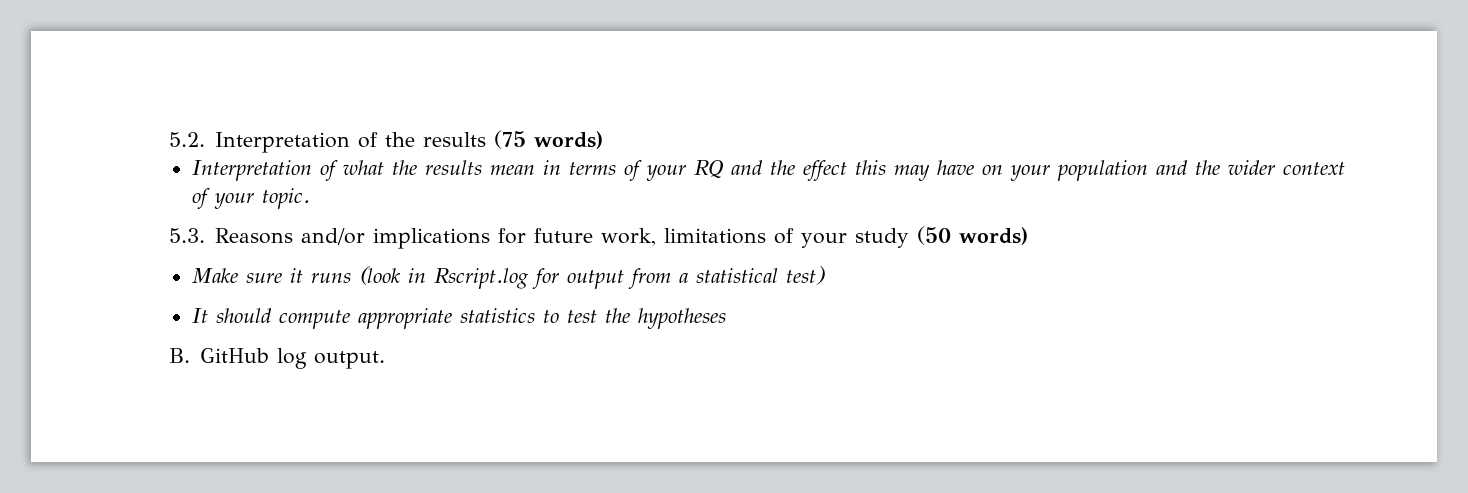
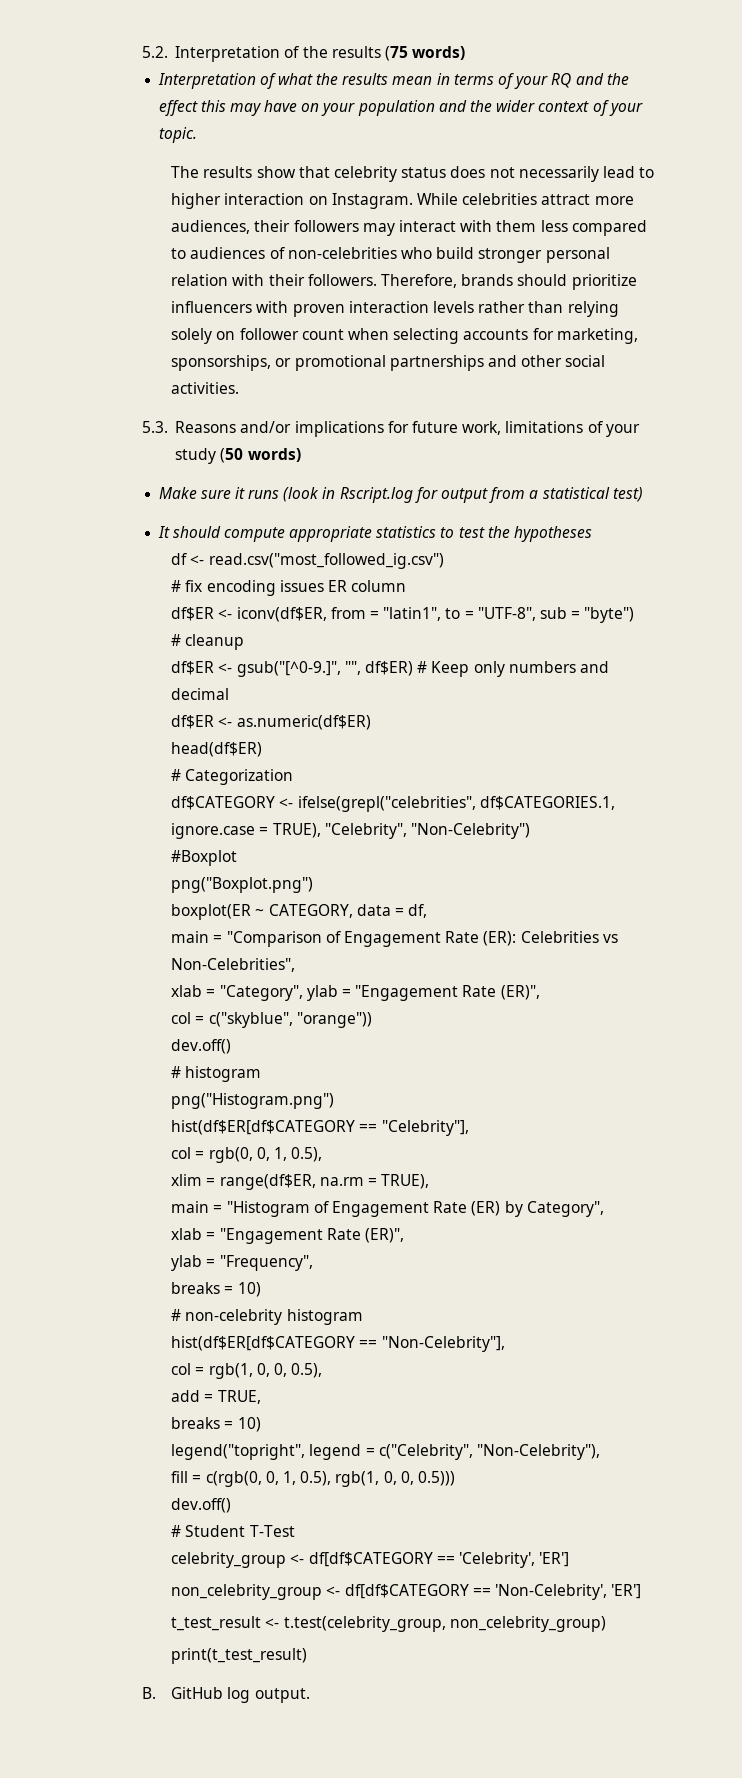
(311, 198) none -> [171,166,655,182] [171,193,634,209] [171,220,647,236] [171,247,610,263] [171,274,637,290] [171,301,619,317] [171,328,638,344] [171,355,606,371] [171,382,240,394] // The results show that celebrity status does not necessarily lead to higher interaction on Instagram. While celebrities attract more audiences, their followers may interact with them less compared to audiences of non-celebrities who build stronger personal relation with their followers. Therefore, brands should prioritize influencers with proven interaction levels rather than relying solely on follower count when selecting accounts for marketing, sponsorships, or promotional partnerships and other social activities.
(727, 318) none -> [171,553,444,569] [171,580,407,596] [171,607,635,623] [171,634,245,650] [171,661,609,677] [171,688,230,700] [171,715,371,730] [171,742,263,757] [171,769,294,785] [171,796,615,812] [171,823,530,839] [171,850,238,866] [171,877,314,893] [171,904,428,920] [171,931,618,947] [171,958,296,972] [171,985,540,1001] [171,1012,372,1028] [171,1039,232,1054] [171,1066,262,1082] [171,1093,335,1109] [171,1120,469,1136] [171,1147,323,1163] [171,1174,430,1190] [171,1201,604,1217] [171,1228,404,1244] [171,1255,313,1271] [171,1282,261,1297] [171,1309,363,1325] [171,1336,505,1352] [171,1363,323,1379] [171,1390,261,1404] [171,1417,261,1432] [171,1444,600,1460] [171,1471,455,1487] [171,1498,232,1513] [171,1525,295,1537] [171,1552,570,1568] [171,1584,642,1600] [171,1616,606,1632] [171,1648,308,1664] // df <- read.csv("most_followed_ig.csv") // # fix encoding issues ER column // df$ER <- iconv(df$ER, from = "latin1", to = "UTF-8", sub = "byte") // # cleanup // df$ER <- gsub("[^0-9.]", "", df$ER) # Keep only numbers and decimal // df$ER <- as.numeric(df$ER) // head(df$ER) // # Categorization // df$CATEGORY <- ifelse(grepl("celebrities", df$CATEGORIES.1, ignore.case = TRUE), "Celebrity", "Non-Celebrity") // #Boxplot // png("Boxplot.png") // boxplot(ER ~ CATEGORY, data = df, // main = "Comparison of Engagement Rate (ER): Celebrities vs Non-Celebrities", // xlab = "Category", ylab = "Engagement Rate (ER)", // col = c("skyblue", "orange")) // dev.off() // # histogram // png("Histogram.png") // hist(df$ER[df$CATEGORY == "Celebrity"], // col = rgb(0, 0, 1, 0.5), // xlim = range(df$ER, na.rm = TRUE), // main = "Histogram of Engagement Rate (ER) by Category", // xlab = "Engagement Rate (ER)", // ylab = "Frequency", // breaks = 10) // # non-celebrity histogram // hist(df$ER[df$CATEGORY == "Non-Celebrity"], // col = rgb(1, 0, 0, 0.5), // add = TRUE, // breaks = 10) // legend("topright", legend = c("Celebrity", "Non-Celebrity"), // fill = c(rgb(0, 0, 1, 0.5), rgb(1, 0, 0, 0.5))) // dev.off() // # Student T-Test // celebrity_group <- df[df$CATEGORY == 'Celebrity', 'ER'] // non_celebrity_group <- df[df$CATEGORY == 'Non-Celebrity', 'ER'] // t_test_result <- t.test(celebrity_group, non_celebrity_group) // print(t_test_result)

